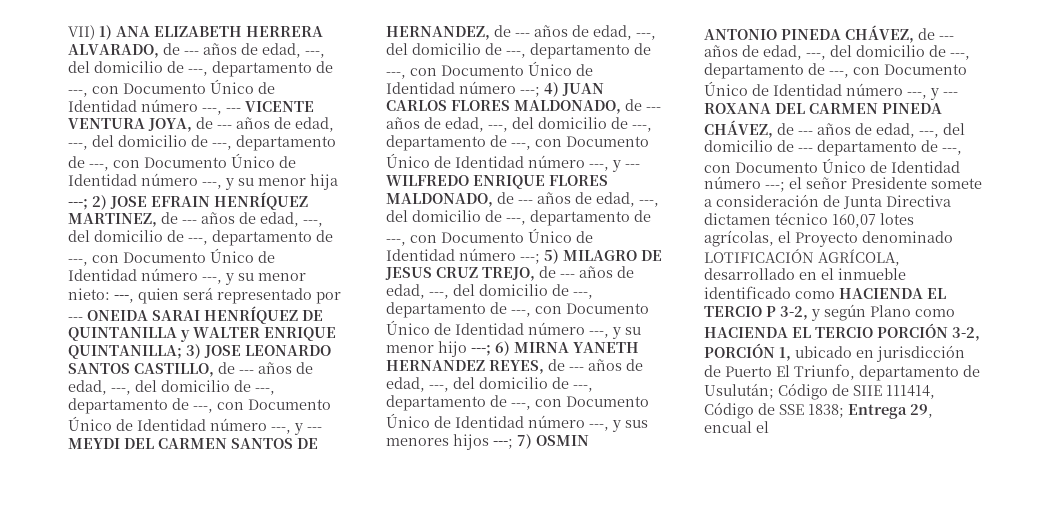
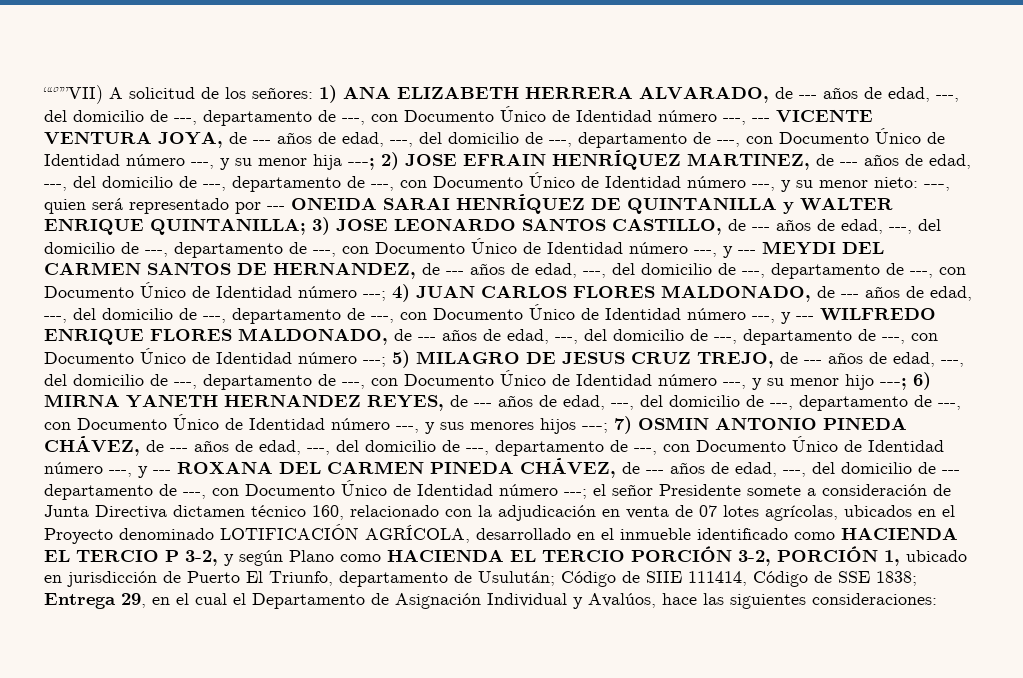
[68,25,95,40] VII) -> [43,85,313,104] ““””VII) A solicitud de los señores:
[832,213,914,228] [704,230,774,247] 160,07 lotes agrícolas, -> [312,505,936,521] 160, relacionado con la adjudicación en venta de 07 lotes agrícolas, ubicados en
[704,421,769,433] encual el -> [152,593,937,609] en el cual el Departamento de Asignación Individual y Avalúos, hace las siguientes consideraciones:

